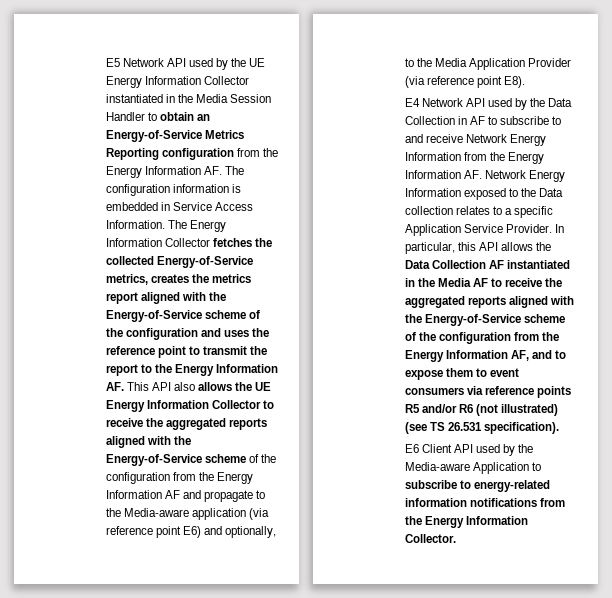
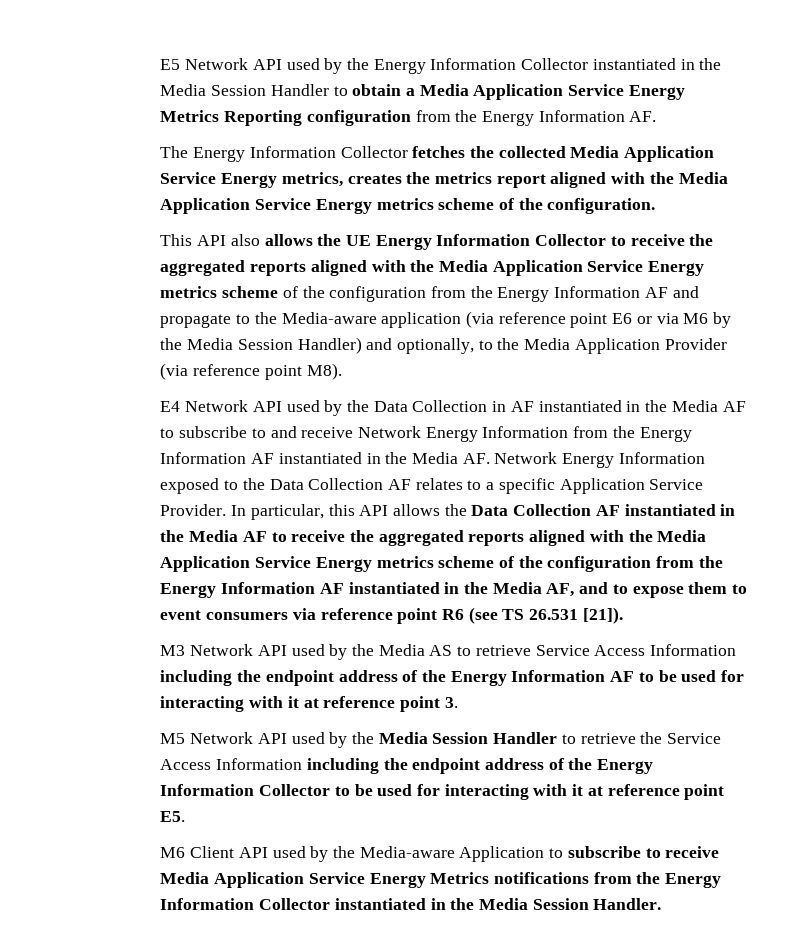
[249,58,266,67] UE -> (370, 64) none
[197,114,211,121] [105,130,202,142] an Energy-of-Service -> [406,84,685,100] a Media Application Service Energy
[225,166,245,175] [105,184,241,196] [105,202,254,211] [105,220,165,229] The configuration information is embedded in Service Access Information. -> (657, 116) //
[156,256,253,268] Energy-of-Service -> [570,146,715,162] [160,172,278,188] Media Application Service Energy
[105,310,260,322] [105,328,270,340] [105,346,268,358] [105,364,279,376] [105,382,124,391] Energy-of-Service scheme of the configuration and uses the reference point to transmit the report to the Energy Information AF. -> [678,172,728,184] [160,198,656,214] Media Application Service Energy metrics scheme of the configuration. //
[105,454,202,466] Energy-of-Service -> [439,260,705,276] [160,286,218,298] Media Application Service Energy metrics
[182,526,201,538] E6) -> [612,312,732,328] [160,337,362,354] E6 or via M6 by the Media Session Handler)
[504,76,526,88] E8). -> [306,363,342,380] M8).
(485, 120) none -> [538,400,746,412] instantiated in the Media AF
(461, 174) none -> [251,452,459,464] AF instantiated in the Media
[404,206,453,215] collection -> [308,478,412,490] Collection AF
[424,314,565,326] [404,332,560,344] [404,350,508,362] Energy-of-Service scheme of the configuration from the Energy Information -> [657,530,707,542] [160,556,723,572] [160,582,542,598] Media Application Service Energy metrics scheme of the configuration from the Energy Information AF instantiated in the Media
[537,386,572,398] [404,404,559,416] [404,422,560,434] [404,444,419,453] points R5 and/or R6 (not illustrated) (see TS 26.531 specification). // E6 -> [397,607,623,624] [160,644,737,660] [160,670,745,686] [160,696,458,712] [160,732,722,748] [160,758,654,774] [160,784,725,800] [160,811,186,822] [160,847,186,858] point R6 (see TS 26.531 [21]). // M3 Network API used by the Media AS to retrieve Service Access Information including the endpoint address of the Energy Information AF to be used for interacting with it at reference point 3. // M5 Network API used by the Media Session Handler to retrieve the Service Access Information including the endpoint address of the Energy Information Collector to be used for interacting with it at reference point E5. // M6
[473,480,550,492] [404,498,467,507] energy-related information -> [665,846,720,858] [160,872,490,888] receive Media Application Service Energy Metrics
[404,534,456,543] Collector. -> [259,898,662,910] Collector instantiated in the Media Session Handler.

